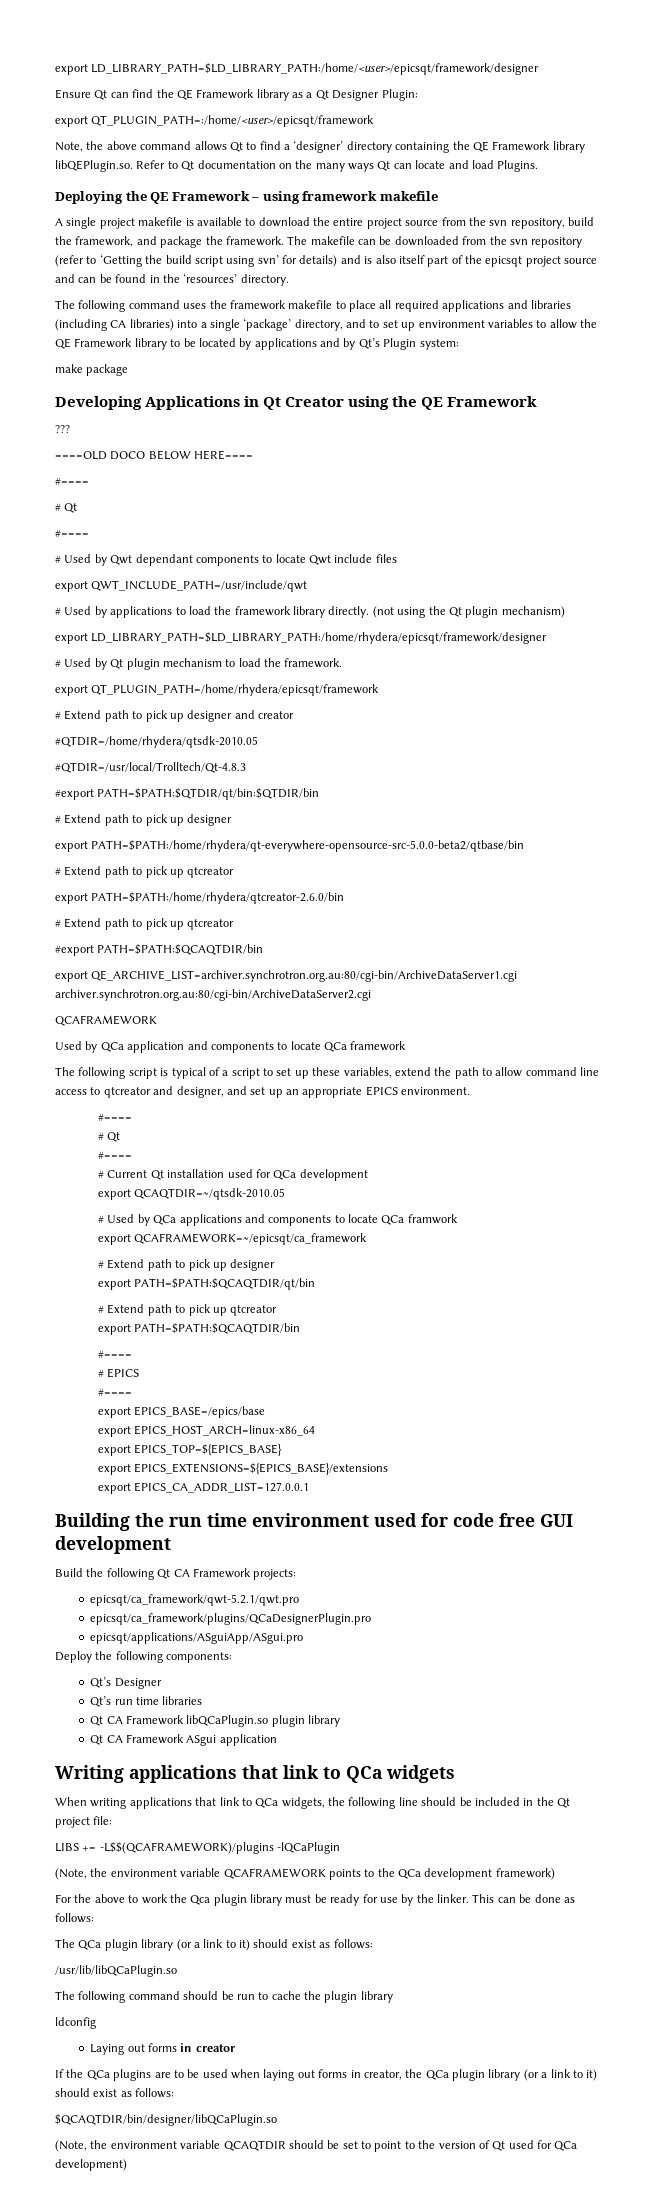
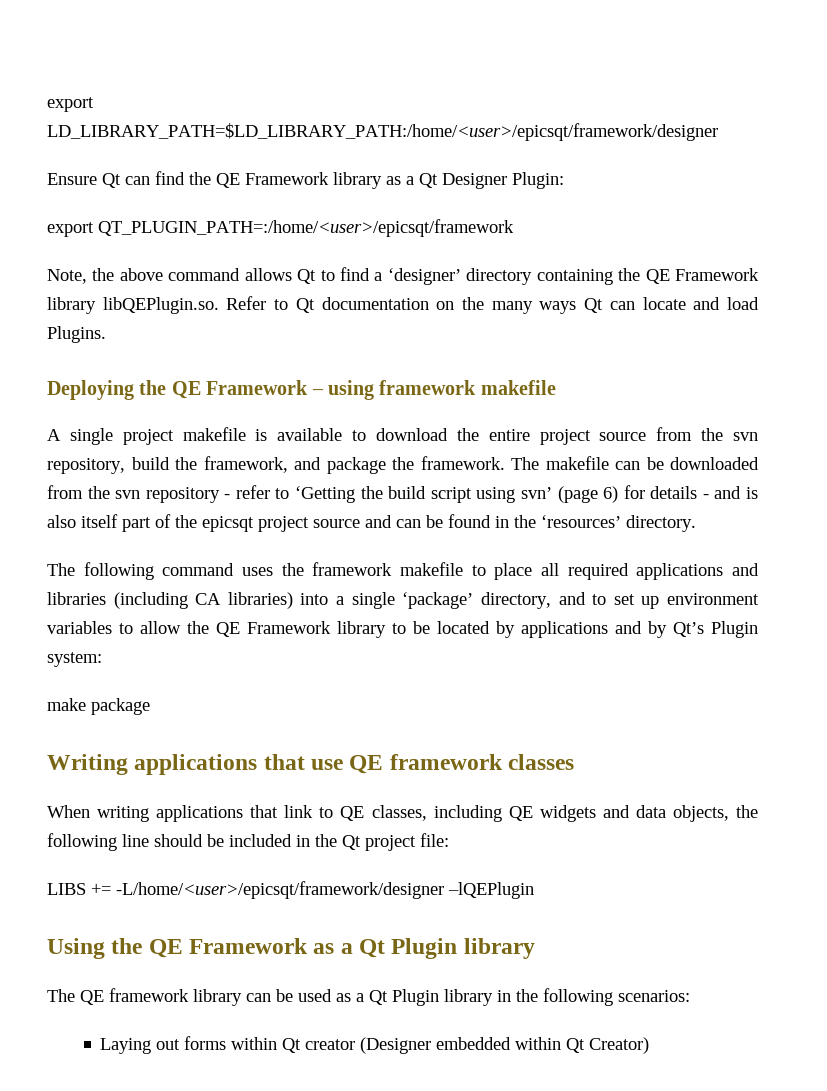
[55,255,84,267] (refer -> [224,485,270,499] - refer
[282,255,338,267] for details) -> [557,485,709,503] (page 6) for details -
[55,396,538,410] [55,425,70,433] [55,450,254,460] [55,477,89,485] [55,503,78,513] [55,529,89,537] [55,554,397,566] [55,580,308,592] [55,606,565,618] [55,632,548,644] [55,658,343,670] [55,684,380,696] [55,710,294,722] [55,736,258,748] [55,762,246,773] [55,788,320,800] [55,814,233,826] [55,840,525,852] [55,866,235,878] [55,892,345,904] [55,918,235,930] [55,944,264,956] [55,970,518,982] [55,989,371,1001] [55,1015,157,1026] [55,1041,407,1053] [55,1067,600,1079] [55,1086,471,1098] [98,1113,133,1121] [98,1132,121,1142] [98,1151,133,1159] [98,1169,368,1181] [98,1188,286,1200] [98,1214,458,1226] [98,1233,368,1245] [98,1259,276,1271] [98,1278,316,1290] [98,1304,278,1316] [98,1323,301,1335] [98,1350,133,1358] [98,1368,140,1378] [98,1388,133,1396] [98,1406,266,1418] [98,1425,316,1437] [98,1444,283,1456] [98,1463,389,1475] [98,1482,310,1494] [55,1513,573,1531] [55,1536,171,1554] [55,1568,297,1580] [90,1594,300,1606] [90,1613,372,1625] [90,1632,304,1644] [55,1651,233,1663] [90,1677,162,1689] [90,1696,203,1707] [90,1715,341,1727] [90,1734,277,1746] // Developing Applications in Qt Creator using the QE Framework // ??? // ====OLD DOCO BELOW HERE==== // #==== // # Qt // #==== // # Used by Qwt dependant components to locate Qwt include files // export QWT_INCLUDE_PATH=/usr/include/qwt // # Used by applications to load the framework library directly. (not using the Qt plugin mechanism) // export LD_LIBRARY_PATH=$LD_LIBRARY_PATH:/home/rhydera/epicsqt/framework/designer // # Used by Qt plugin mechanism to load the framework. // export QT_PLUGIN_PATH=/home/rhydera/epicsqt/framework // # Extend path to pick up designer and creator // #QTDIR=/home/rhydera/qtsdk-2010.05 // #QTDIR=/usr/local/Trolltech/Qt-4.8.3 // #export PATH=$PATH:$QTDIR/qt/bin:$QTDIR/bin // # Extend path to pick up designer // export PATH=$PATH:/home/rhydera/qt-everywhere-opensource-src-5.0.0-beta2/qtbase/bin // # Extend path to pick up qtcreator // export PATH=$PATH:/home/rhydera/qtcreator-2.6.0/bin // # Extend path to pick up qtcreator // #export PATH=$PATH:$QCAQTDIR/bin // export QE_ARCHIVE_LIST=archiver.synchrotron.org.au:80/cgi-bin/ArchiveDataServer1.cgi archiver.synchrotron.org.au:80/cgi-bin/ArchiveDataServer2.cgi // QCAFRAMEWORK // Used by QCa application and components to locate QCa framework // The following script is typical of a script to set up these variables, extend the path to allow command line access to qtcreator and designer, and set up an appropriate EPICS environment. // #==== // # Qt // #==== // # Current Qt installation used for QCa development // export QCAQTDIR=~/qtsdk-2010.05 // # Used by QCa applications and components to locate QCa framwork // export QCAFRAMEWORK=~/epicsqt/ca_framework // # Extend path to pick up designer // export PATH=$PATH:$QCAQTDIR/qt/bin // # Extend path to pick up qtcreator // export PATH=$PATH:$QCAQTDIR/bin // #==== // # EPICS // #==== // export EPICS_BASE=/epics/base // export EPICS_HOST_ARCH=linux-x86_64 // export EPICS_TOP=${EPICS_BASE} // export EPICS_EXTENSIONS=${EPICS_BASE}/extensions // export EPICS_CA_ADDR_LIST=127.0.0.1 // Building the run time environment used for code free GUI development // Build the following Qt CA Framework projects: // epicsqt/ca_framework/qwt-5.2.1/qwt.pro // epicsqt/ca_framework/plugins/QCaDesignerPlugin.pro // epicsqt/applications/ASguiApp/ASgui.pro // Deploy the following components: // Qt’s Designer // Qt’s run time libraries // Qt CA Framework libQCaPlugin.so plugin library // Qt CA Framework ASgui application -> (150, 706) none
[283,1765,455,1783] link to QCa widgets -> [311,754,575,774] use QE framework classes
[255,1797,325,1809] QCa widgets, -> [340,805,729,822] QE classes, including QE widgets and data objects,
[99,1842,341,1854] [55,1868,555,1880] [55,1894,575,1906] [55,1913,94,1923] [55,1939,373,1951] [55,1965,177,1977] [55,1991,393,2003] [55,2017,96,2029] -L$$(QCAFRAMEWORK)/plugins -lQCaPlugin // (Note, the environment variable QCAFRAMEWORK points to the QCa development framework) // For the above to work the Qca plugin library must be ready for use by the linker. This can be done as follows: // The QCa plugin library (or a link to it) should exist as follows: // /usr/lib/libQCaPlugin.so // The following command should be run to cache the plugin library // ldconfig -> [116,881,534,899] [47,938,535,959] [47,988,690,1006] -L/home/<user>/epicsqt/framework/designer –lQEPlugin // Using the QE Framework as a Qt Plugin library // The QE framework library can be used as a Qt Plugin library in the following scenarios:
[180,2043,235,2052] [55,2069,598,2081] [55,2088,175,2098] [55,2114,277,2126] [55,2140,578,2152] [55,2159,127,2171] in creator // If the QCa plugins are to be used when laying out forms in creator, the QCa plugin library (or a link to it) should exist as follows: // $QCAQTDIR/bin/designer/libQCaPlugin.so // (Note, the environment variable QCAQTDIR should be set to point to the version of Qt used for QCa development) -> [231,1037,650,1054] within Qt creator (Designer embedded within Qt Creator)

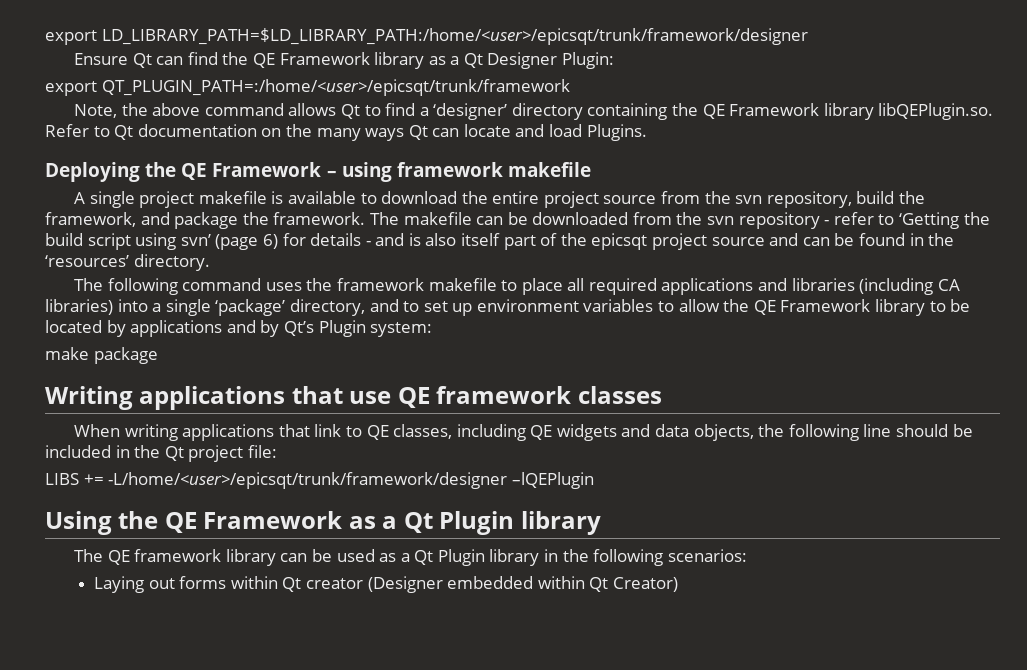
[47,97,94,112] [47,123,718,141] export LD_LIBRARY_PATH=$LD_LIBRARY_PATH:/home/<user>/epicsqt/framework/designer -> [45,28,808,45] export LD_LIBRARY_PATH=$LD_LIBRARY_PATH:/home/<user>/epicsqt/trunk/framework/designer
[98,219,514,237] QT_PLUGIN_PATH=:/home/<user>/epicsqt/framework -> [101,79,570,96] QT_PLUGIN_PATH=:/home/<user>/epicsqt/trunk/framework
[116,881,444,899] -L/home/<user>/epicsqt/framework/designer -> [108,472,508,489] -L/home/<user>/epicsqt/trunk/framework/designer

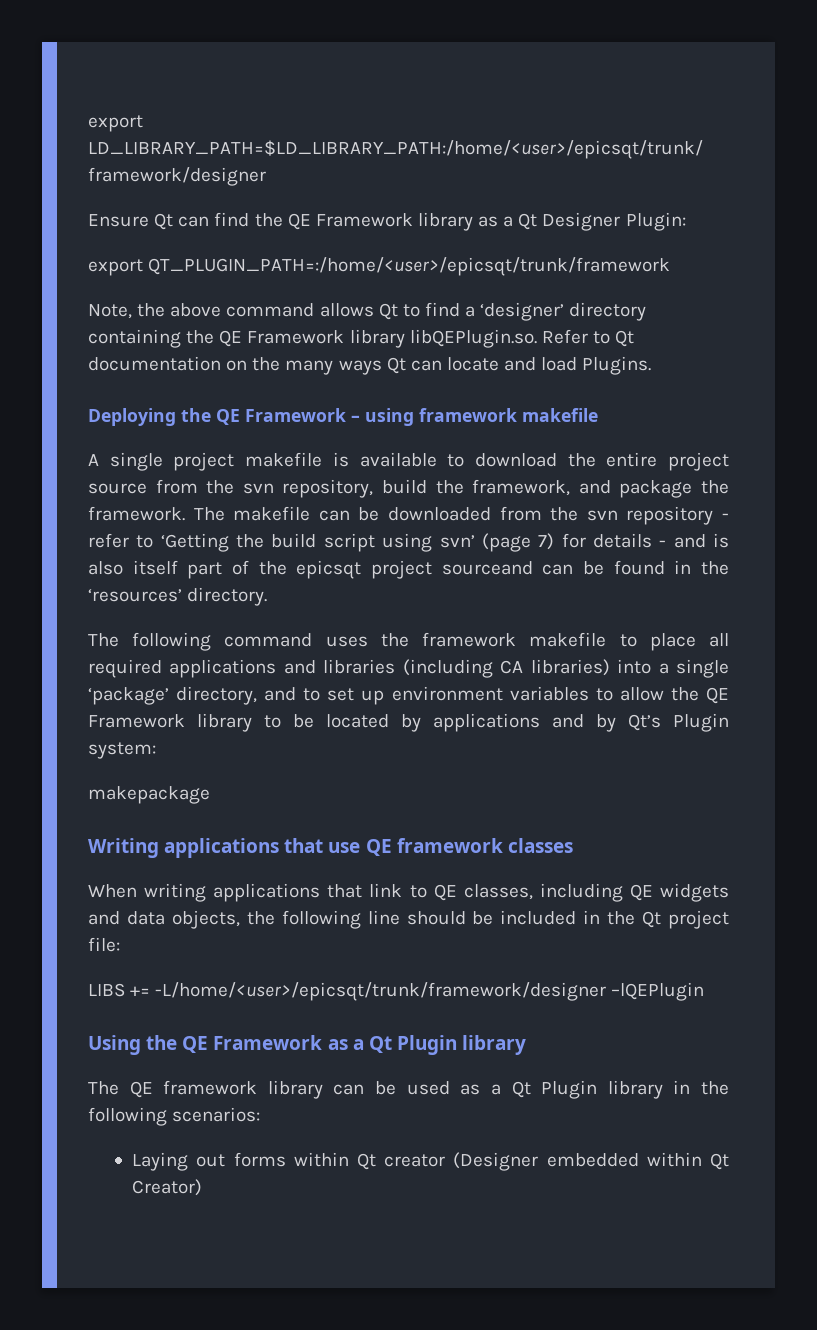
[262,234,278,249] 6) -> [538,533,555,550] 7)
[711,233,799,246] source and -> [441,561,533,575] sourceand
[45,347,158,364] make package -> [88,786,210,804] makepackage

